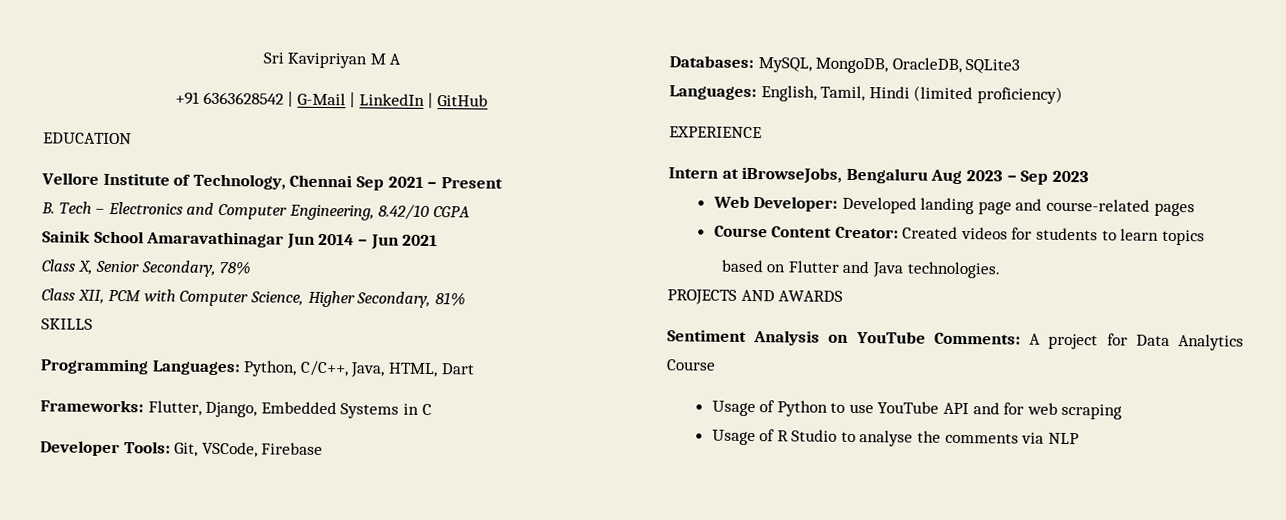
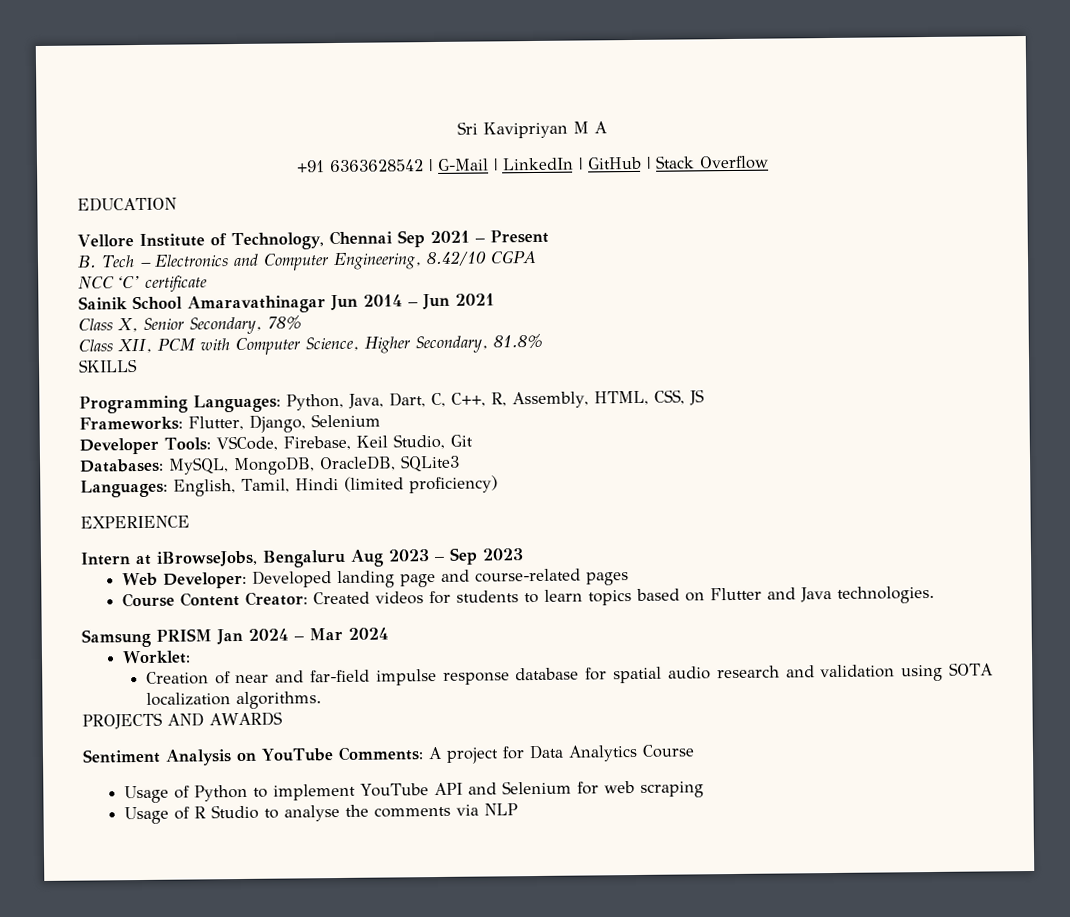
(489, 100) none -> [645,155,769,170] | Stack Overflow
(470, 212) none -> [78,275,208,293] // NCC ‘C’ certificate
[434,292,466,307] 81% -> [492,333,542,349] 81.8%
[299,360,475,378] [40,399,432,419] [40,440,324,458] C/C++, Java, HTML, Dart // Frameworks: Flutter, Django, Embedded Systems in C // Developer Tools: Git, VSCode, Firebase -> [348,389,705,409] [79,413,381,433] [79,433,473,455] Java, Dart, C, C++, R, Assembly, HTML, CSS, JS // Frameworks: Flutter, Django, Selenium // Developer Tools: VSCode, Firebase, Keil Studio, Git
(1205, 237) // -> (632, 598) none
(1000, 270) none -> [81,627,389,648] [121,650,191,665] [145,662,994,686] [145,691,322,710] // Samsung PRISM Jan 2024 – Mar 2024 // Worklet: // Creation of near and far-field impulse response database for spatial audio research and validation using SOTA localization algorithms.
[848,403,874,414] use -> [272,783,356,801] implement
(1000, 408) none -> [501,780,572,795] Selenium

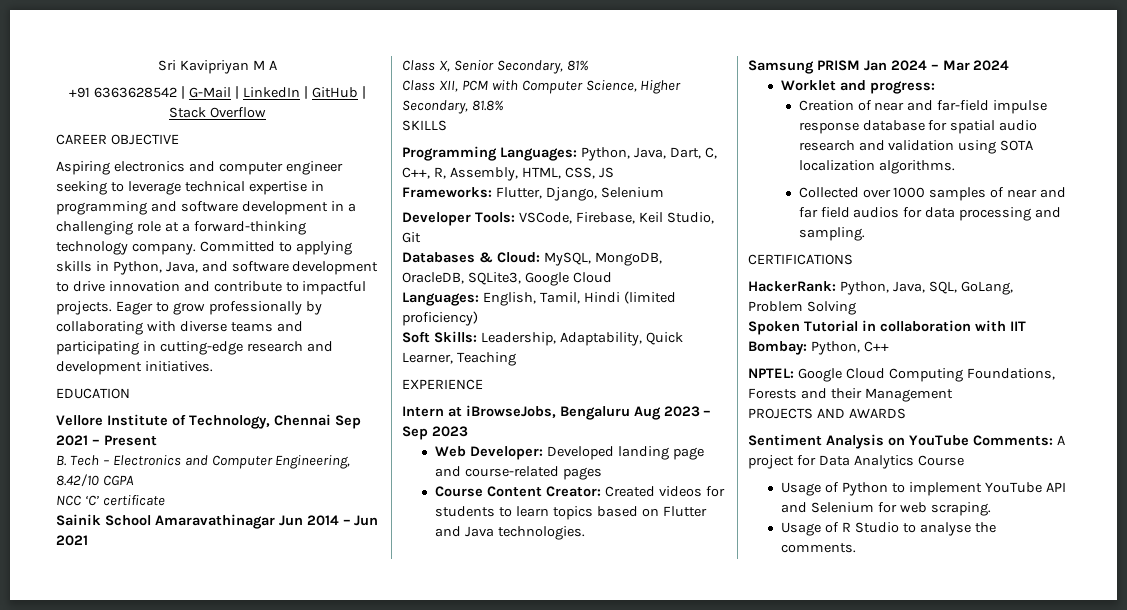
(769, 162) none -> [56,134,179,145] [56,161,343,175] [56,181,324,195] [56,201,356,215] [56,221,306,235] [56,241,352,255] [56,261,379,275] [56,281,367,295] [56,301,322,315] [56,321,303,335] [56,341,333,355] [56,361,213,375] // CAREER OBJECTIVE // Aspiring electronics and computer engineer seeking to leverage technical expertise in programming and software development in a challenging role at a forward-thinking technology company. Committed to applying skills in Python, Java, and software development to drive innovation and contribute to impactful projects. Eager to grow professionally by collaborating with diverse teams and participating in cutting-edge research and development initiatives.
[266,315,301,330] 78% -> [566,60,588,71] 81%
[79,454,460,476] Databases: MySQL, MongoDB, OracleDB, SQLite3 -> [402,252,662,266] [402,272,612,286] Databases & Cloud: MySQL, MongoDB, OracleDB, SQLite3, Google Cloud
(498, 484) none -> [402,331,683,346] [402,352,516,366] // Soft Skills: Leadership, Adaptability, Quick Learner, Teaching
[121,650,191,665] Worklet: -> [781,80,936,94] Worklet and progress:
(322, 700) none -> [798,187,1067,201] [798,207,1062,221] [798,227,865,241] [748,254,853,265] [748,281,1013,295] [748,301,856,315] [748,320,1026,335] [748,341,889,355] [748,368,1055,382] [748,388,953,402] // Collected over 1000 samples of near and far field audios for data processing and sampling. // CERTIFICATIONS // HackerRank: Python, Java, SQL, GoLang, Problem Solving // Spoken Tutorial in collaboration with IIT Bombay: Python, C++ // NPTEL: Google Cloud Computing Foundations, Forests and their Management
[639,781,704,798] scraping -> [930,502,991,516] scraping.
[373,803,518,818] comments via NLP -> [781,543,857,553] comments.

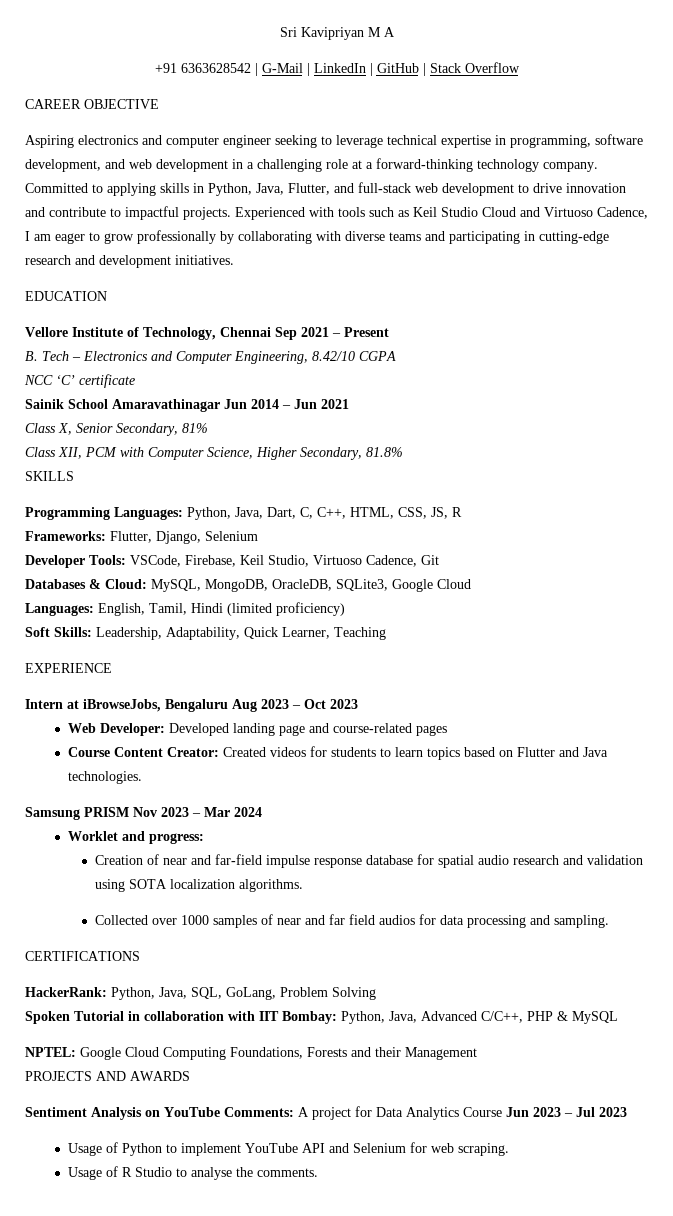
[56,201,238,215] programming and software -> [510,134,643,148] [25,159,152,172] programming, software development, and web
[201,261,289,272] and software -> [288,182,438,195] Flutter, and full-stack web
[115,301,153,315] Eager -> [235,207,648,220] [25,231,85,244] Experienced with tools such as Keil Studio Cloud and Virtuoso Cadence, I am eager
[433,167,614,181] R, Assembly, HTML, CSS, JS -> [350,507,462,519] HTML, CSS, JS, R
(714, 218) none -> [313,555,417,567] Virtuoso Cadence,
[402,426,428,440] Sep -> [304,699,326,709] Oct
[863,60,927,71] Jan 2024 -> [133,807,189,817] Nov 2023
[863,341,889,352] C++ -> [389,1011,618,1024] Java, Advanced C/C++, PHP & MySQL
(964, 460) none -> [506,1107,627,1117] Jun 2023 – Jul 2023

